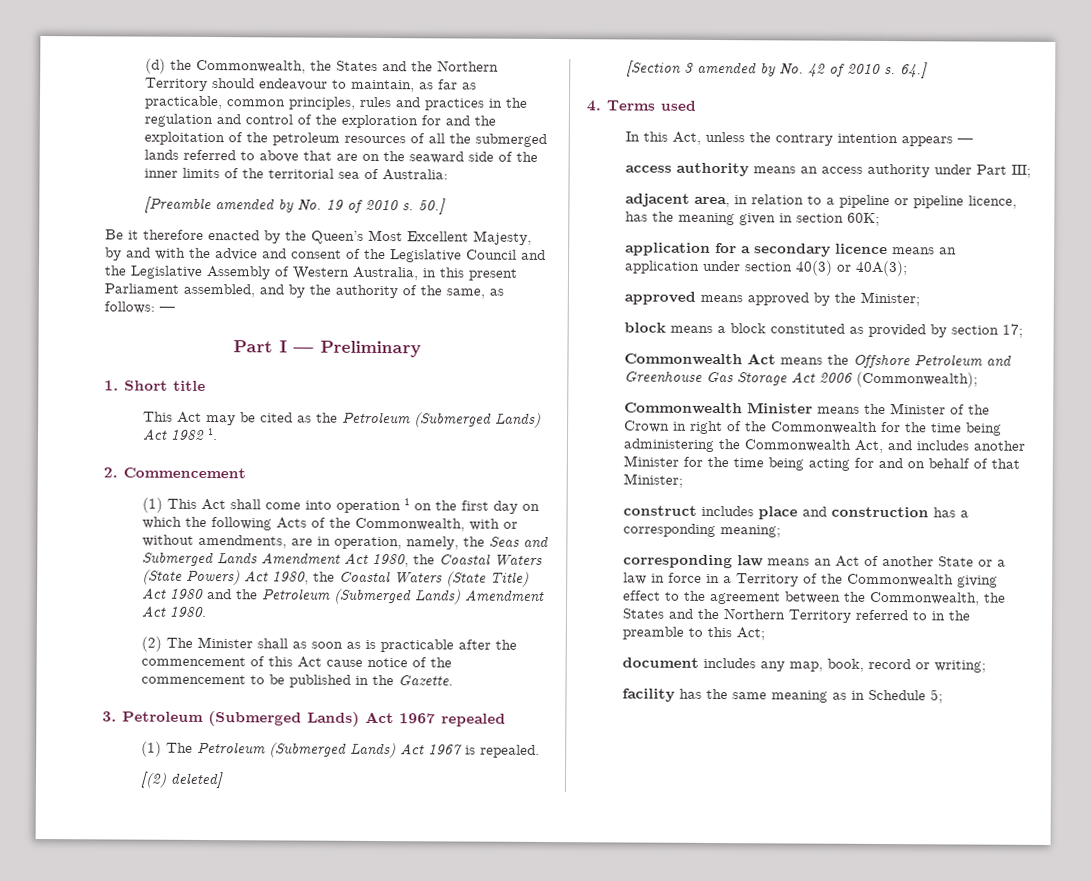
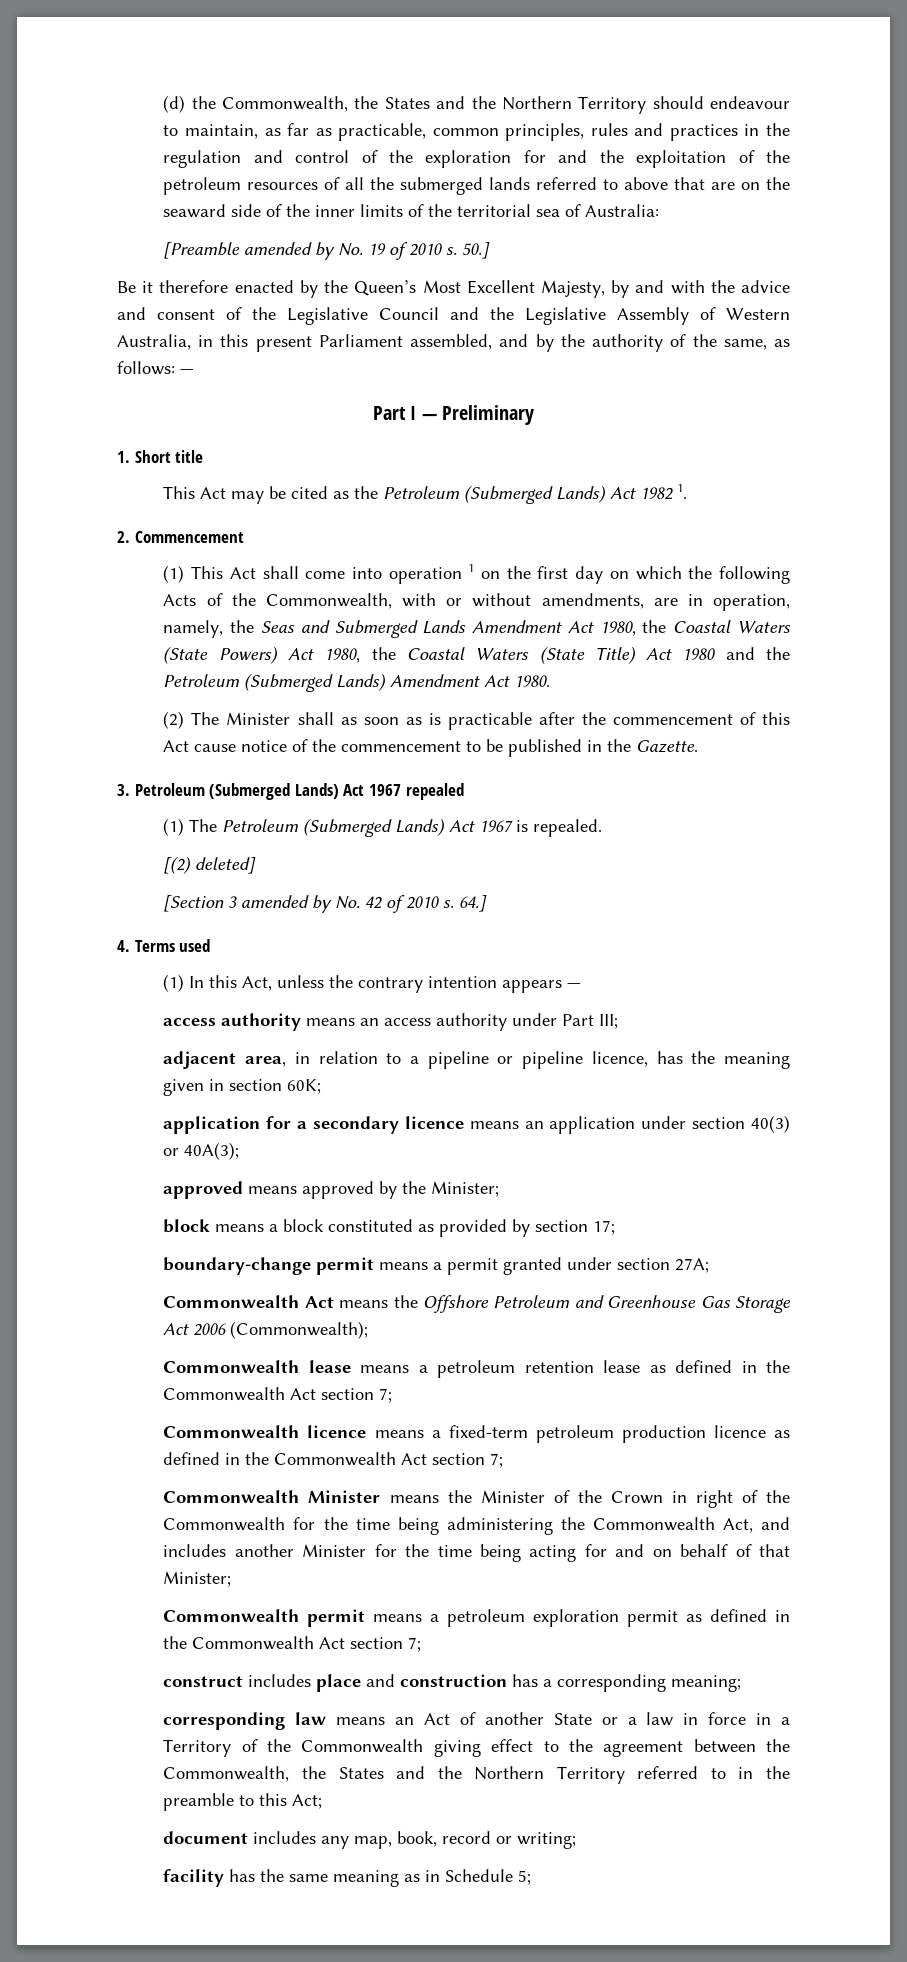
(697, 105) none -> [163,974,185,992] (1)
(1024, 330) none -> [163,1257,710,1275] // boundary-change permit means a permit granted under section 27A;
(979, 379) none -> [163,1360,790,1378] [163,1387,393,1403] [163,1425,790,1443] [163,1452,504,1468] // Commonwealth lease means a petroleum retention lease as defined in the Commonwealth Act section 7; // Commonwealth licence means a fixed-term petroleum production licence as defined in the Commonwealth Act section 7;
(684, 480) none -> [163,1609,791,1627] [163,1636,422,1652] // Commonwealth permit means a petroleum exploration permit as defined in the Commonwealth Act section 7;

